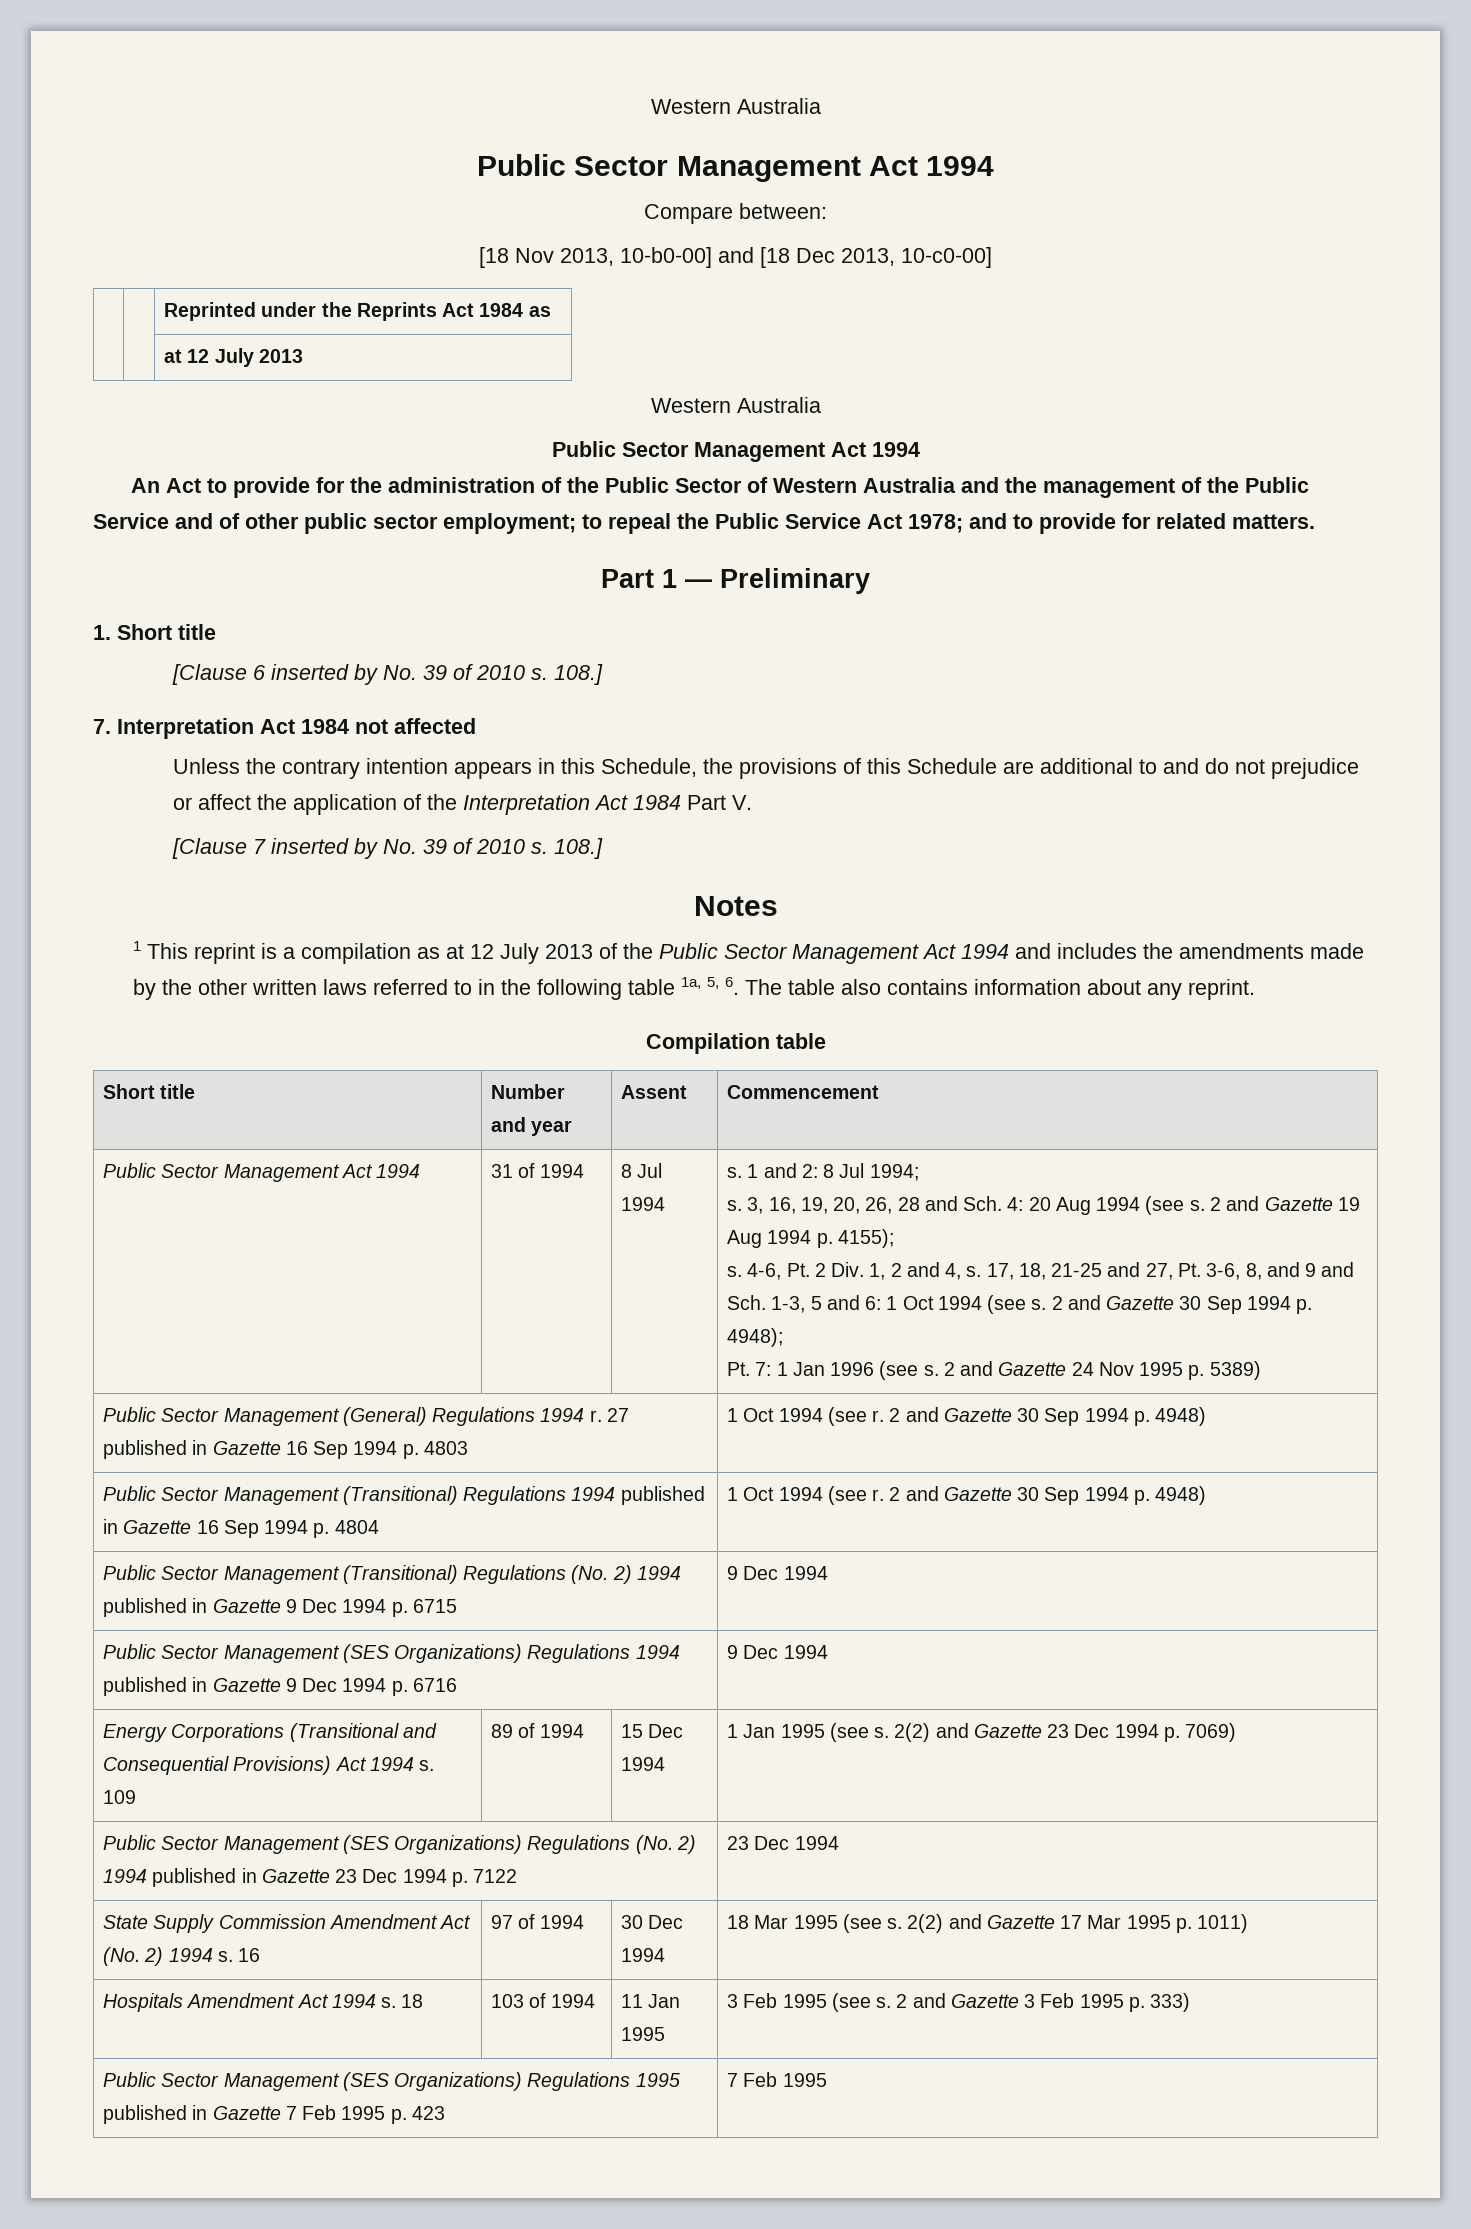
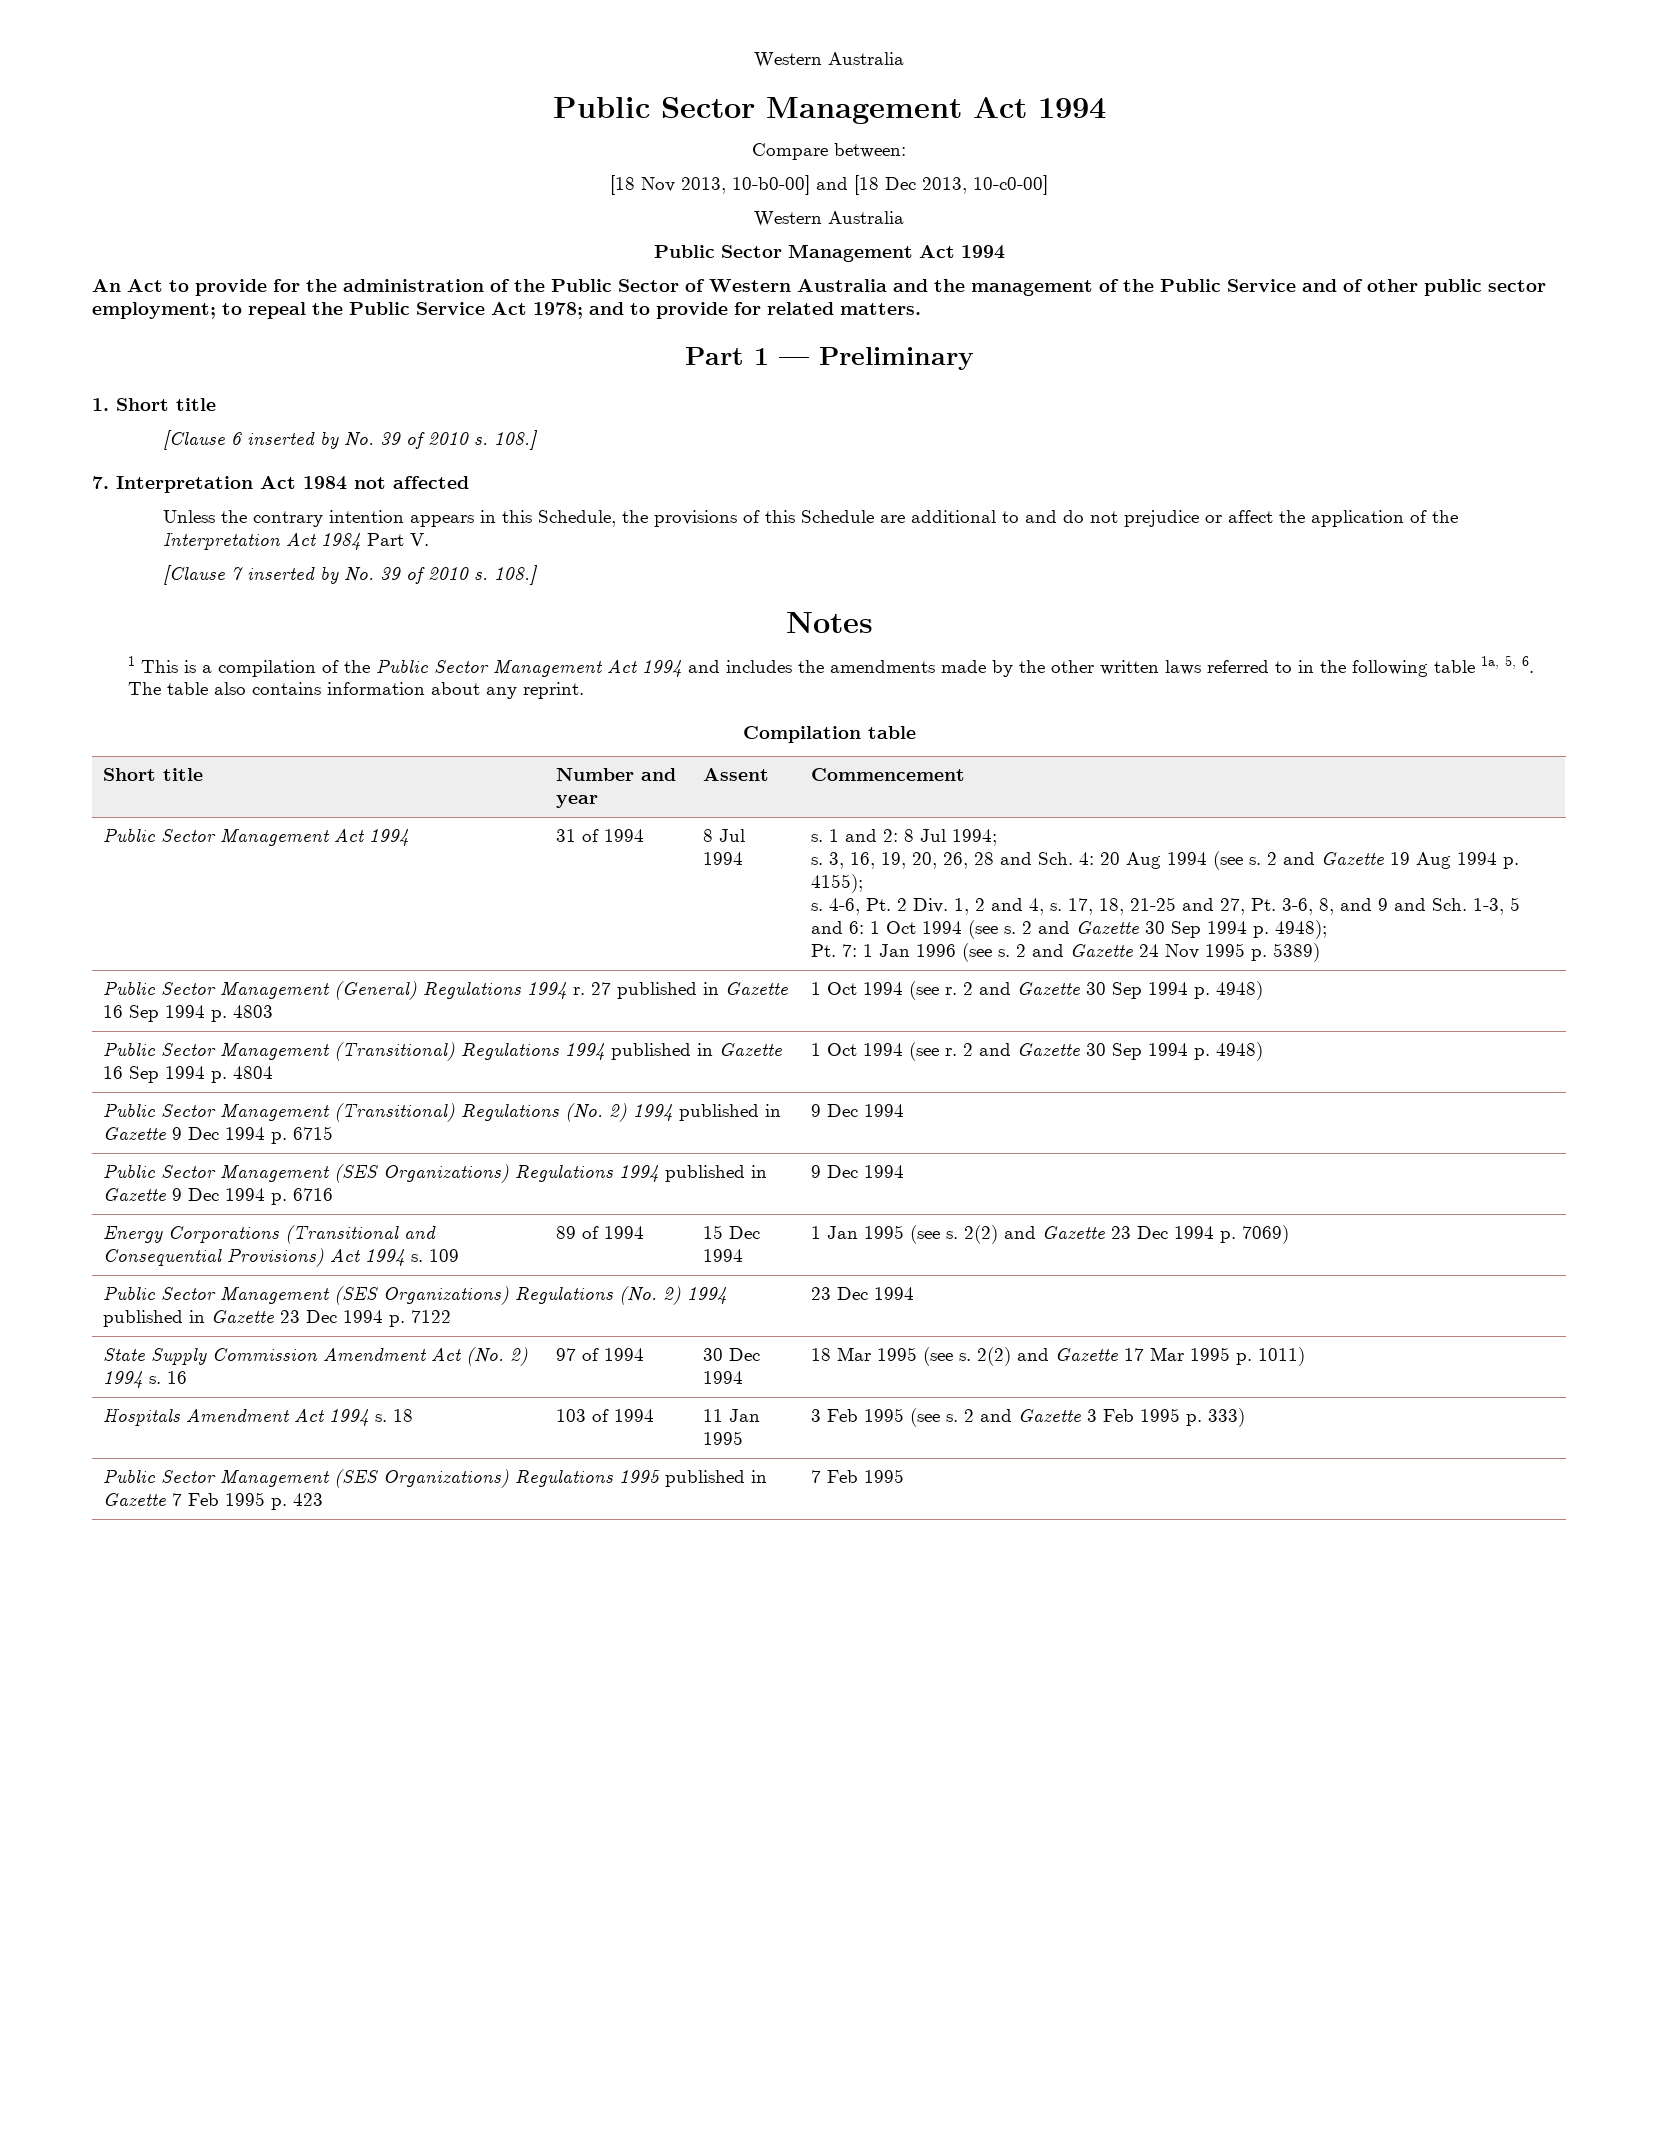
[164,302,551,321] [164,348,303,367] // | | Reprinted under the Reprints Act 1984 as // | | at 12 July 2013 -> (1048, 185) none
[194,943,256,964] reprint -> (178, 666) none
[417,943,594,964] as at 12 July 2013 -> (316, 668) none

